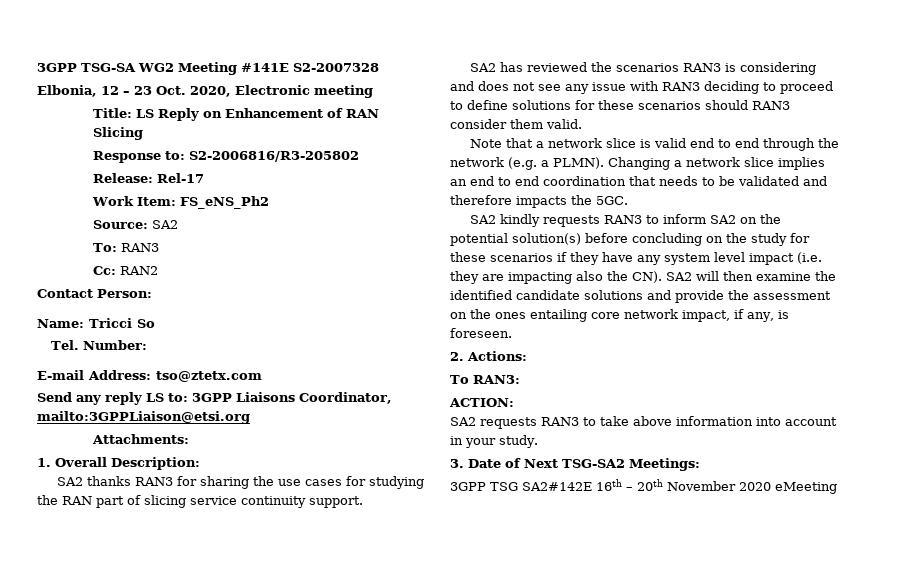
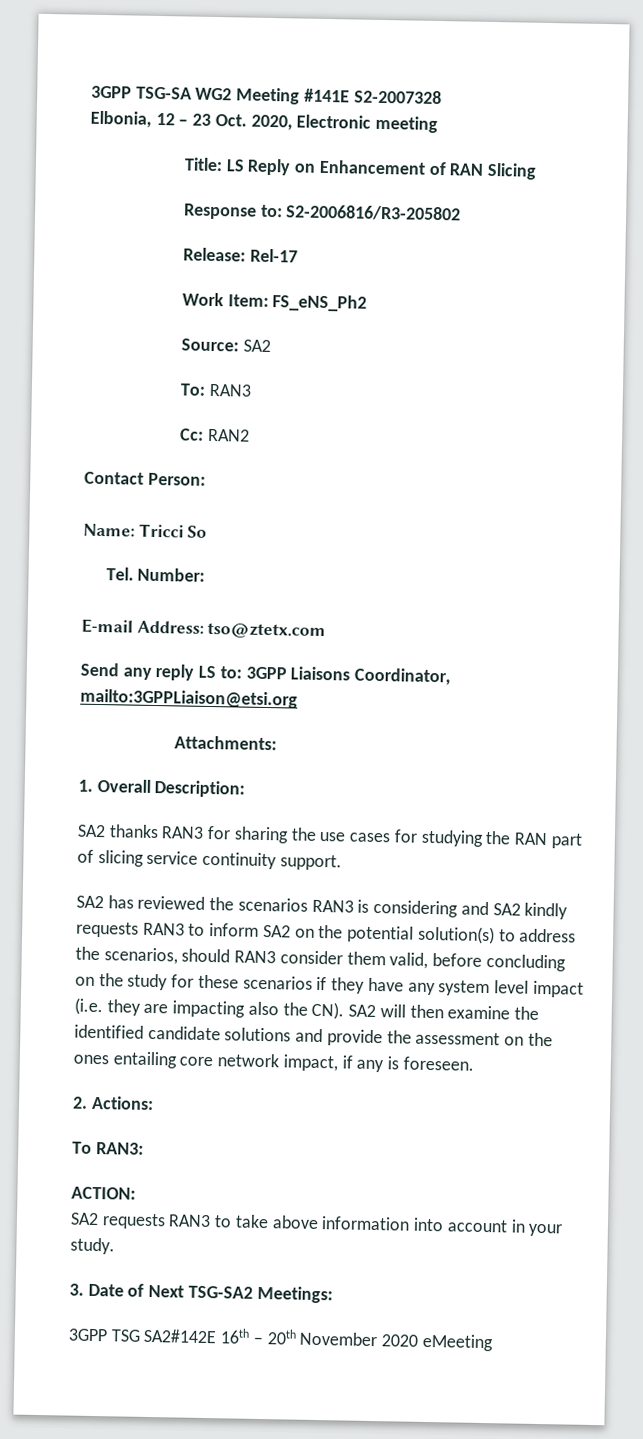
[478,81,833,94] [450,100,790,110] [450,119,582,129] [470,138,840,151] [450,157,825,170] [450,176,827,186] [450,195,628,208] does not see any issue with RAN3 deciding to proceed to define solutions for these scenarios should RAN3 consider them valid. // Note that a network slice is valid end to end through the network (e.g. a PLMN). Changing a network slice implies an end to end coordination that needs to be validated and therefore impacts the 5GC. // -> (489, 908) none
(581, 239) none -> [498,928,577,943] [75,946,429,969] to address the scenarios, should RAN3 consider them valid,
[747,312,774,322] any, -> [356,1059,385,1073] any

